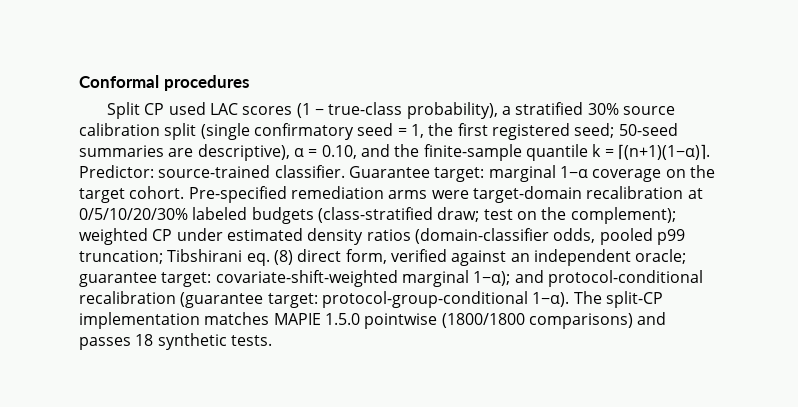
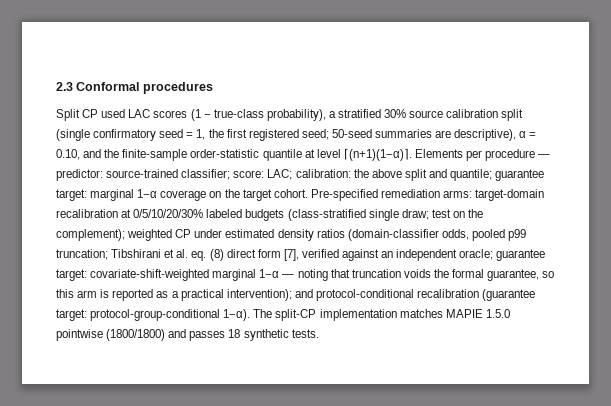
(79, 81) none -> [56,82,73,91] 2.3
[525,144,710,161] [79,165,430,178] quantile k = ⌈(n+1)(1−α)⌉. Predictor: source-trained classifier. Guarantee -> [190,148,551,161] [56,169,545,181] order-statistic quantile at level ⌈(n+1)(1−α)⌉. Elements per procedure — predictor: source-trained classifier; score: LAC; calibration: the above split and quantile; guarantee
[388,190,469,199] arms were -> [443,190,473,198] arms:
(433, 215) none -> [368,209,399,221] single
(243, 255) none -> [164,249,189,258] et al.
[345,249,387,264] form, -> [257,249,299,261] form [7],
[473,271,511,286] 1−α); -> [259,269,555,281] [56,289,292,301] 1−α — noting that truncation voids the formal guarantee, so this arm is reported as a practical intervention);
[441,313,633,329] (1800/1800 comparisons) -> [106,329,166,341] (1800/1800)

